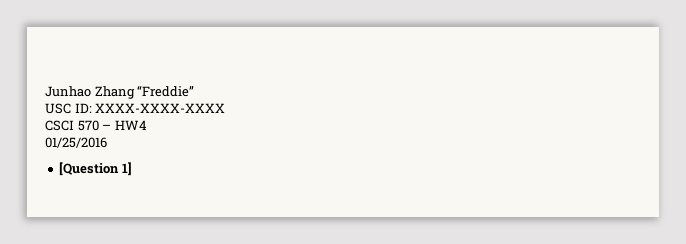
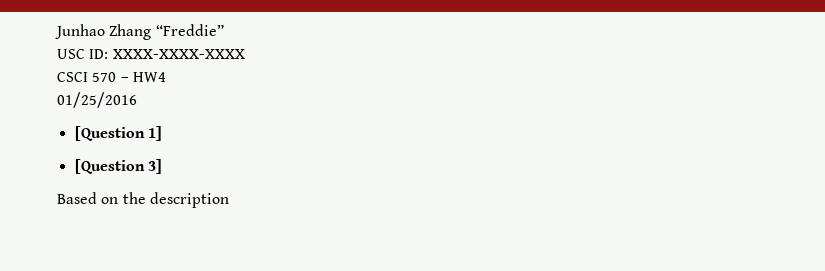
(132, 169) none -> [74,159,162,174] [57,192,229,208] // [Question 3] // Based on the description

